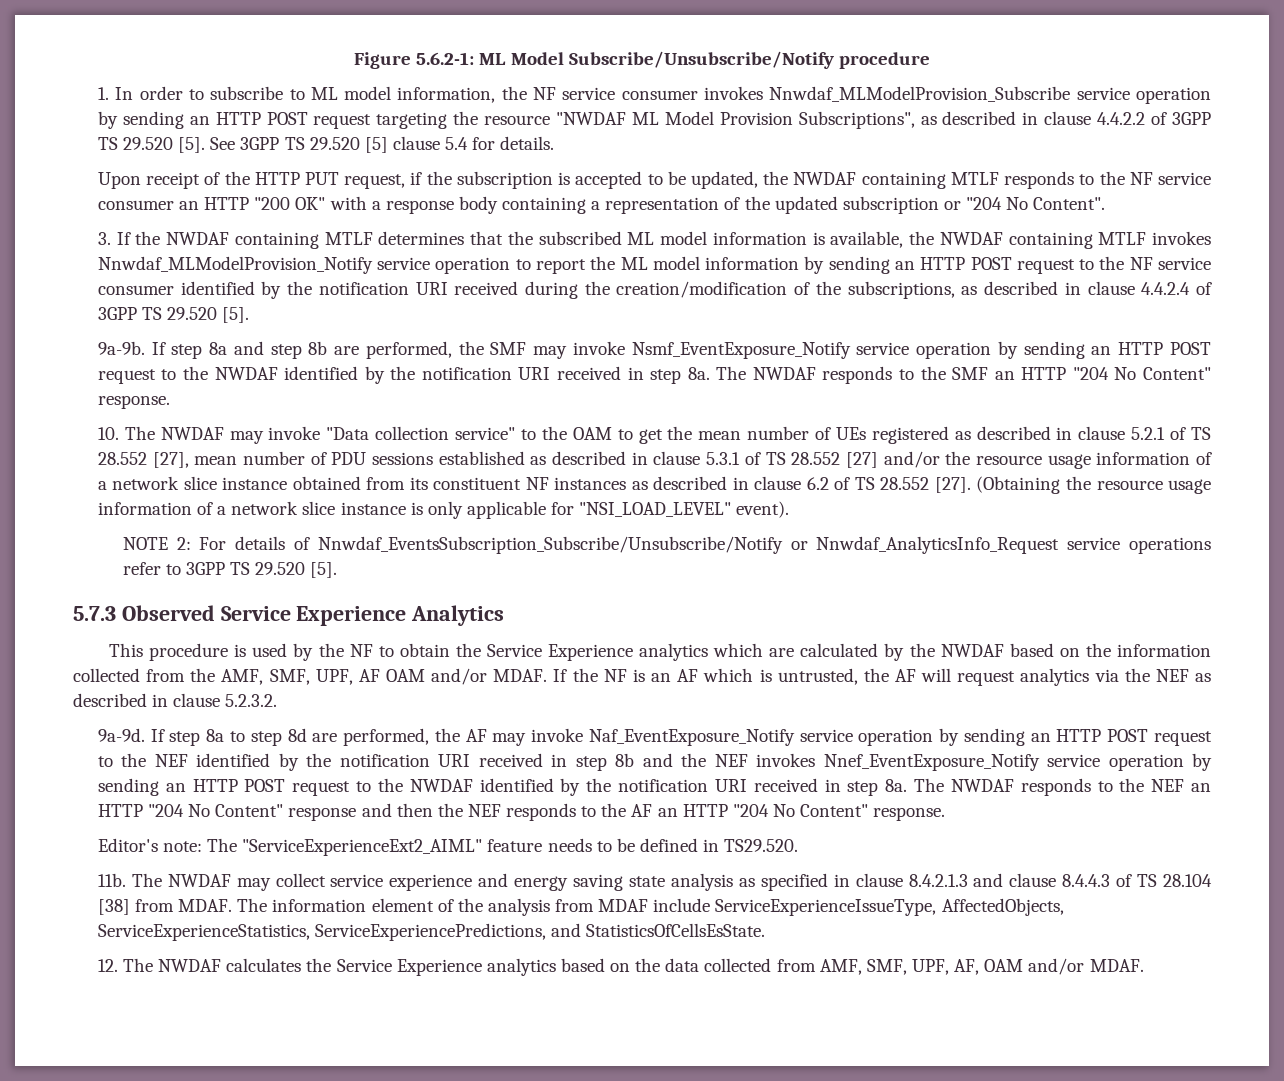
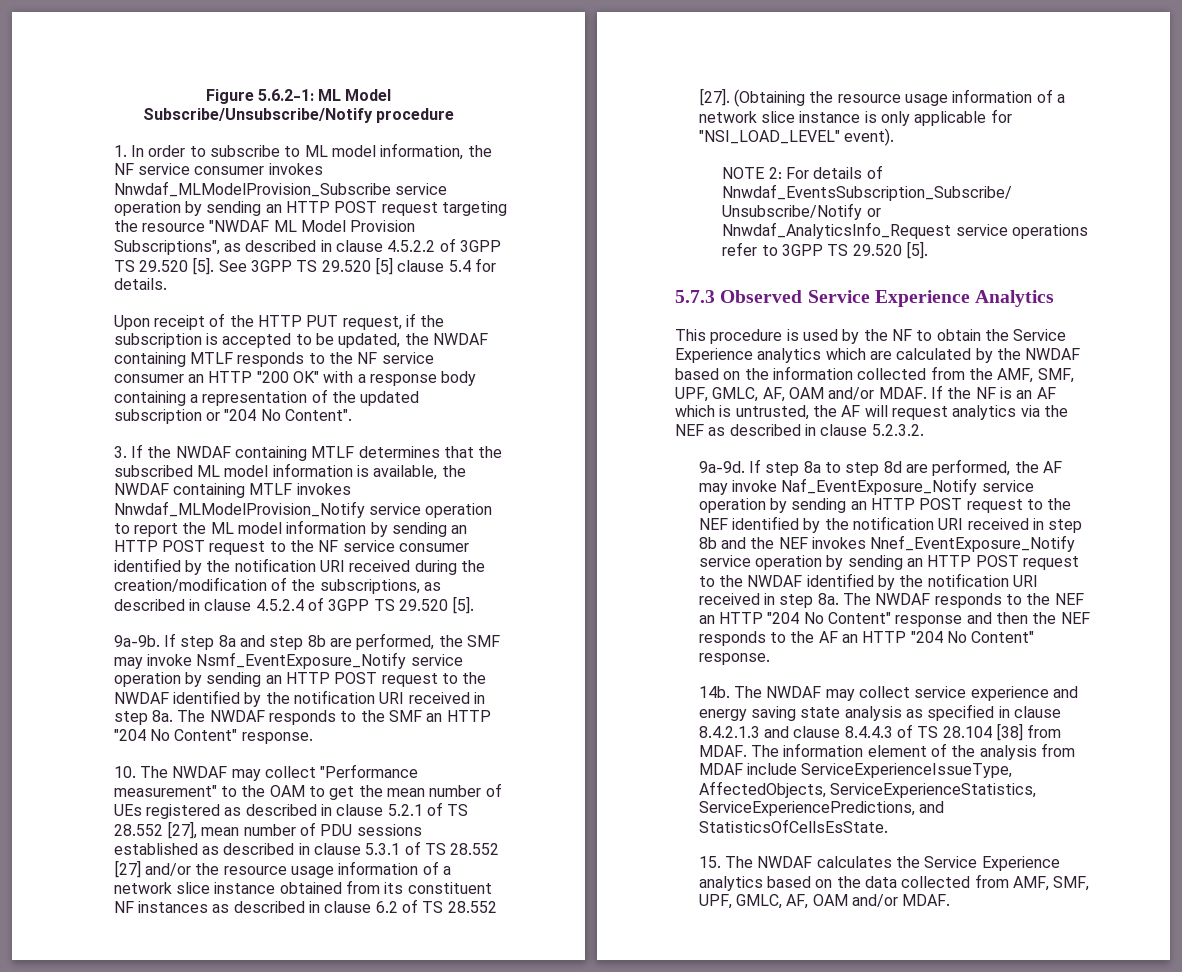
[1097,112,1146,125] 4.4.2.2 -> [387,240,436,252] 4.5.2.2
[1141,282,1191,295] 4.4.2.4 -> [255,599,304,611] 4.5.2.4
[268,426,516,440] invoke "Data collection service" -> [265,764,419,778] [113,785,217,797] collect "Performance measurement"
[358,669,380,682] AF -> [712,387,785,402] GMLC, AF,
[97,838,799,856] [97,873,126,887] Editor's note: The "ServiceExperienceExt2_AIML" feature needs to be defined in TS29.520. // 11b. -> [698,686,730,698] 14b.
[97,959,118,972] 12. -> [698,856,721,868] 15.
(949, 967) none -> [736,894,783,909] GMLC,

